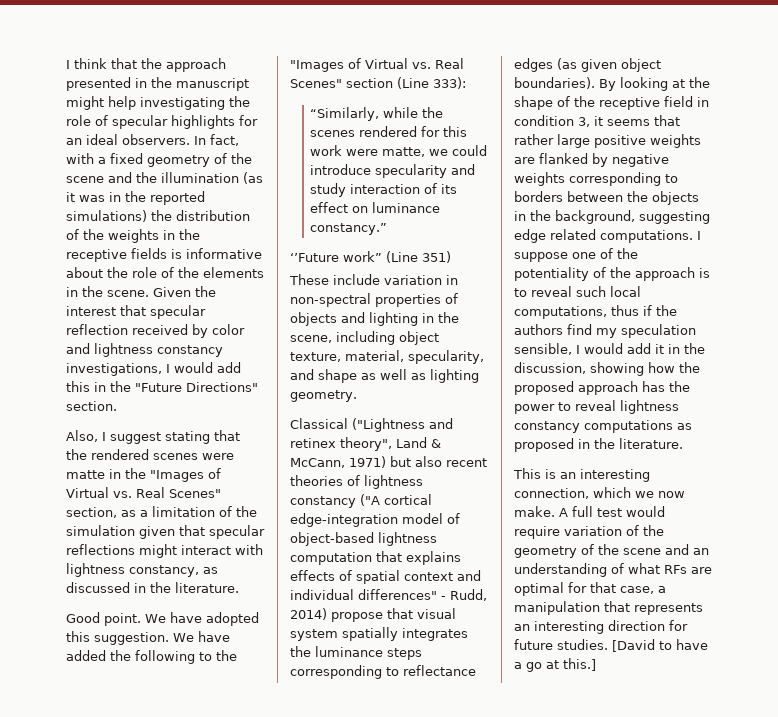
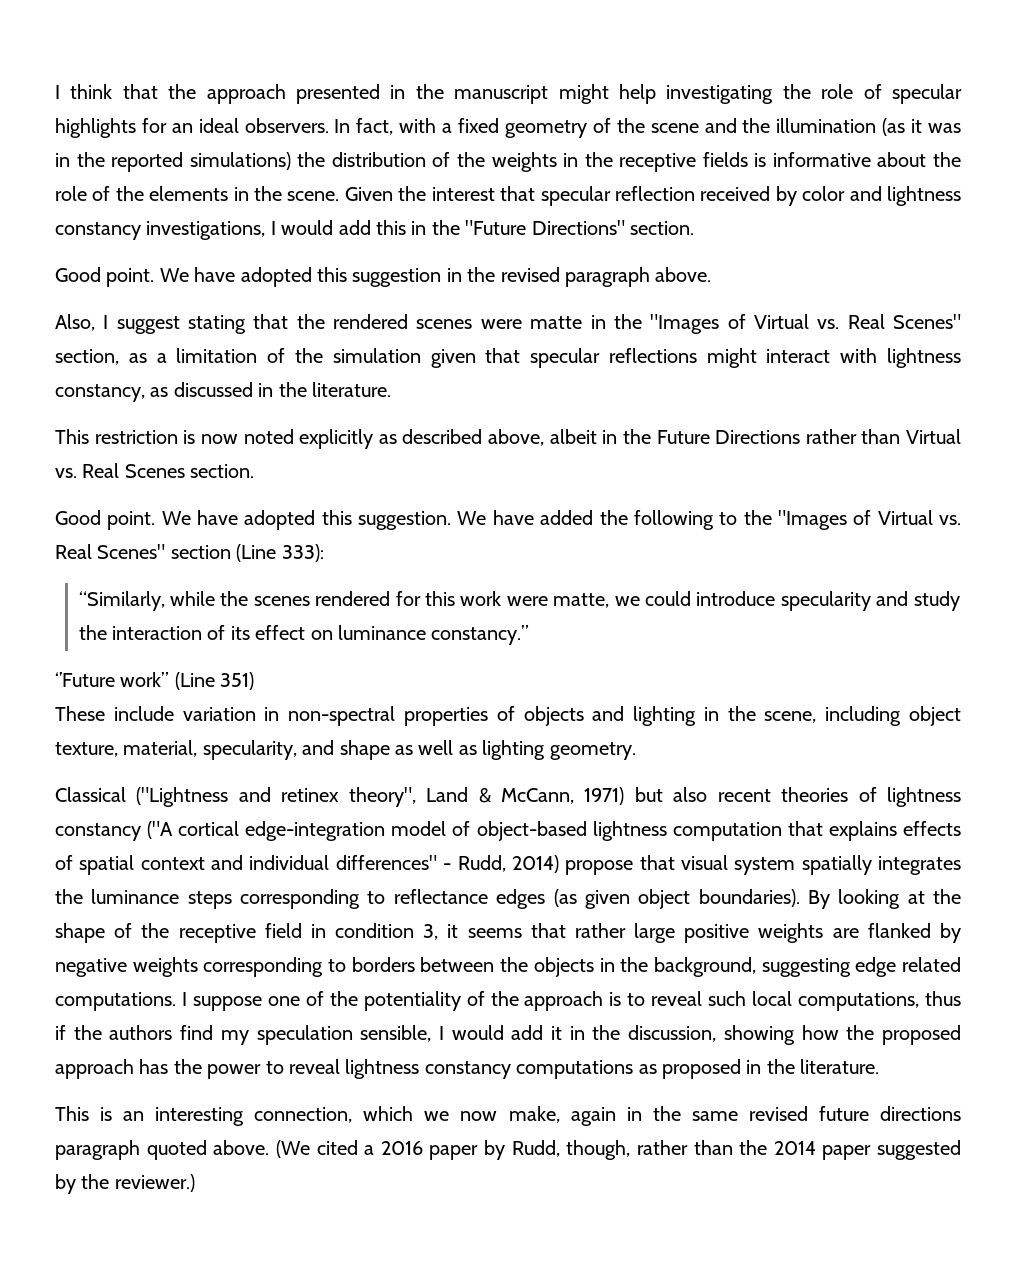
(117, 406) none -> [55,267,712,287] // Good point. We have adopted this suggestion in the revised paragraph above.
(239, 587) none -> [55,429,961,449] [55,463,255,478] // This restriction is now noted explicitly as described above, albeit in the Future Directions rather than Virtual vs. Real Scenes section.
(347, 190) none -> [78,625,107,640] the
[514,506,665,517] [514,525,664,539] [514,544,709,558] [514,563,712,577] [514,582,666,596] [514,601,703,615] [514,620,688,634] [514,639,708,652] [514,658,596,672] make. A full test would require variation of the geometry of the scene and an understanding of what RFs are optimal for that case, a manipulation that represents an interesting direction for future studies. [David to have a go at this.] -> [508,1106,962,1126] [55,1140,961,1160] [55,1174,195,1194] make, again in the same revised future directions paragraph quoted above. (We cited a 2016 paper by Rudd, though, rather than the 2014 paper suggested by the reviewer.)

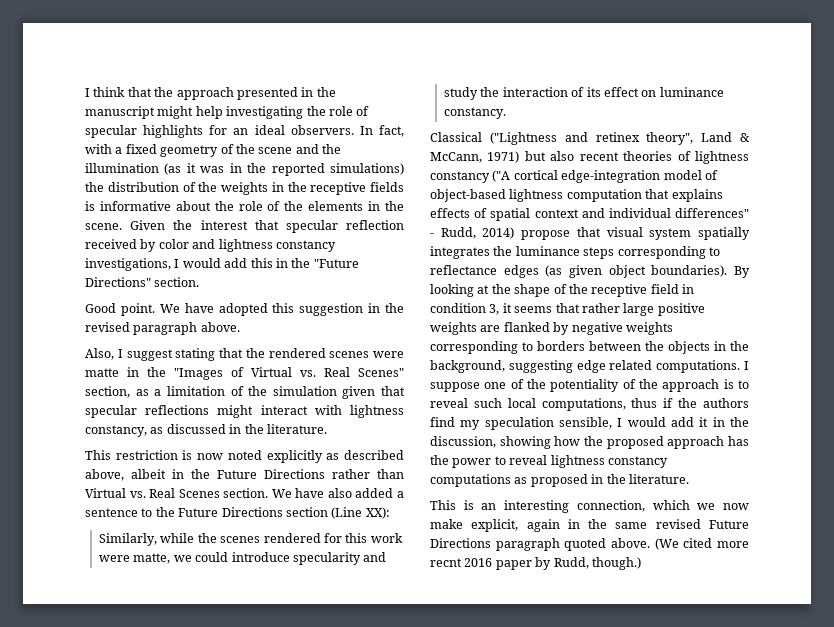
[55,510,962,530] [55,544,324,562] [78,591,165,611] // Good point. We have adopted this suggestion. We have added the following to the "Images of Virtual vs. Real Scenes" section (Line 333): // “Similarly, -> [271,488,404,498] [85,507,390,519] [99,533,158,546] We have also added a sentence to the Future Directions section (Line XX): // Similarly,
[431,625,530,645] [55,672,255,690] [55,706,962,726] [55,740,636,760] constancy.” // ‘’Future work” (Line 351) // These include variation in non-spectral properties of objects and lighting in the scene, including object texture, material, specularity, and shape as well as lighting geometry. -> [444,107,507,119] constancy.
[508,1106,560,1123] make, -> [430,519,519,532] make explicit,
[818,1106,962,1121] future directions -> [709,520,749,529] [430,538,491,548] Future Directions
[364,1145,375,1155] a -> [717,541,749,548] [430,558,462,567] more recnt
[566,1140,961,1160] [55,1174,195,1194] though, rather than the 2014 paper suggested by the reviewer.) -> [591,557,641,570] though.)

